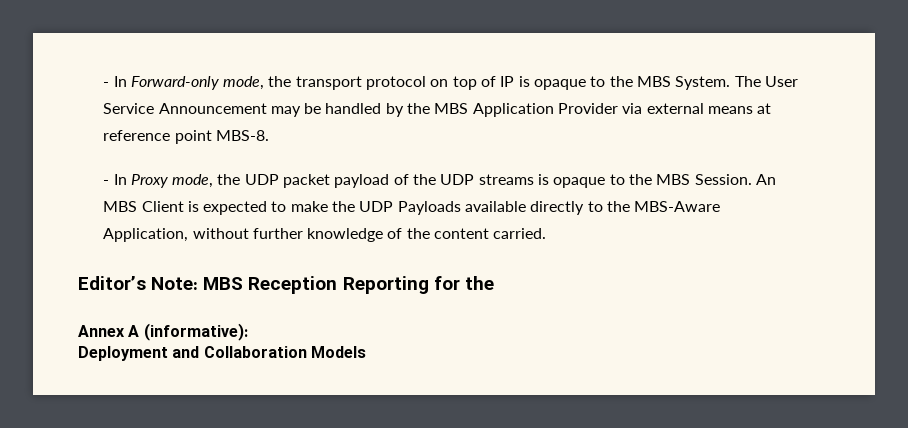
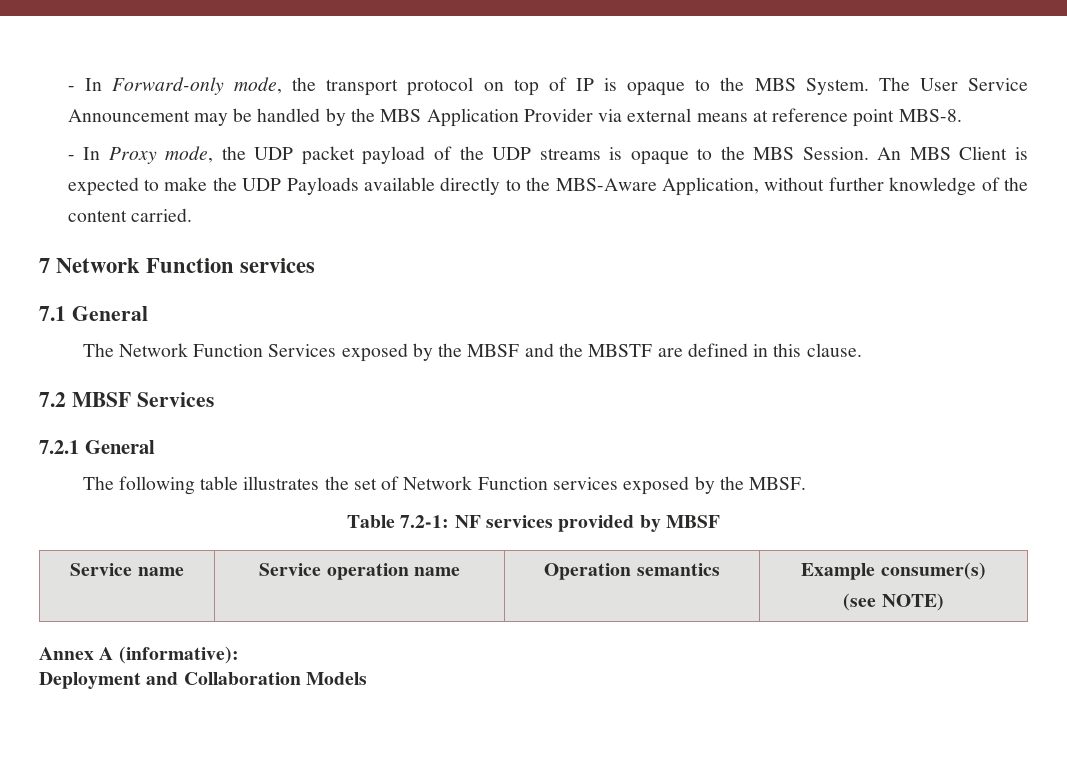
[78,276,494,294] Editor’s Note: MBS Reception Reporting for the -> [39,258,316,273] [39,306,148,321] [82,343,862,362] [39,392,214,407] [39,440,155,454] [82,476,807,495] [347,515,720,532] [70,563,184,576] [259,563,460,580] [544,563,720,580] [801,562,986,580] [843,593,944,611] 7 Network Function services // 7.1 General // The Network Function Services exposed by the MBSF and the MBSTF are defined in this clause. // 7.2 MBSF Services // 7.2.1 General // The following table illustrates the set of Network Function services exposed by the MBSF. // Table 7.2-1: NF services provided by MBSF // Service name | Service operation name | Operation semantics | Example consumer(s) // (see NOTE)

